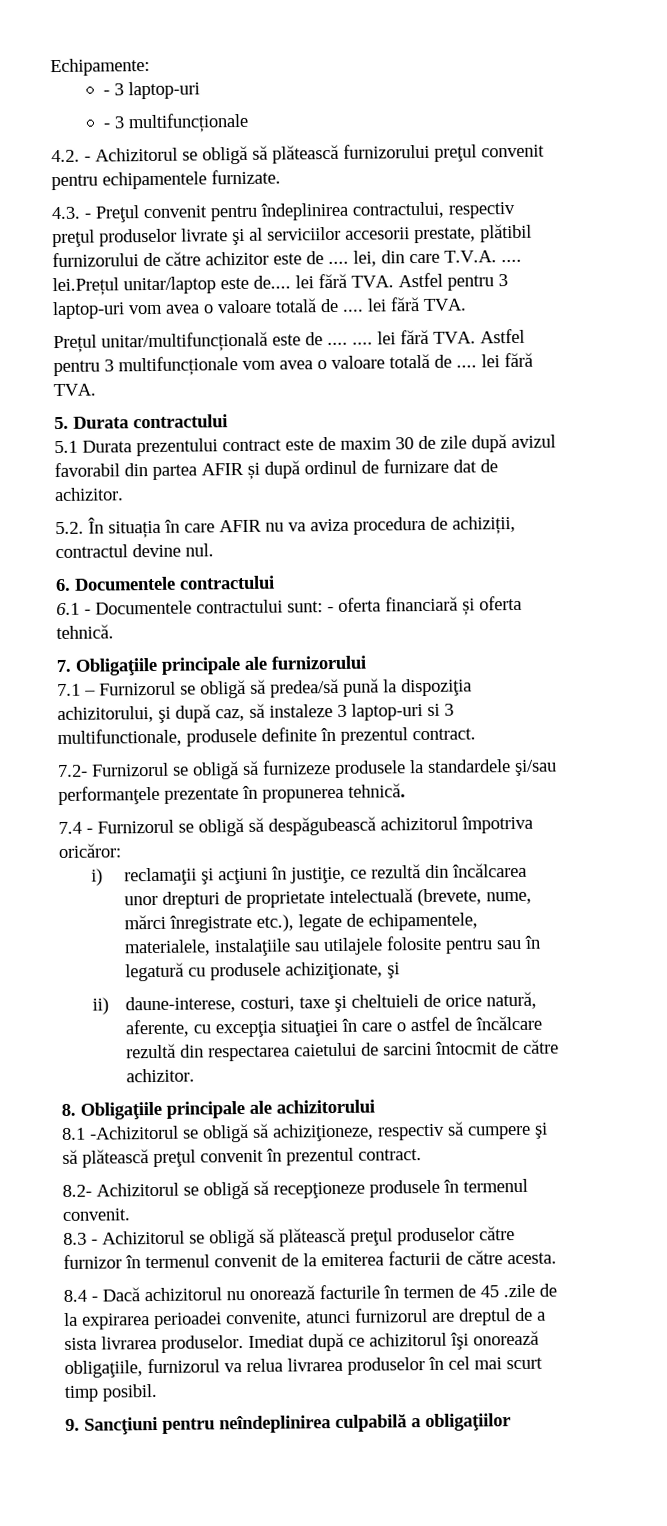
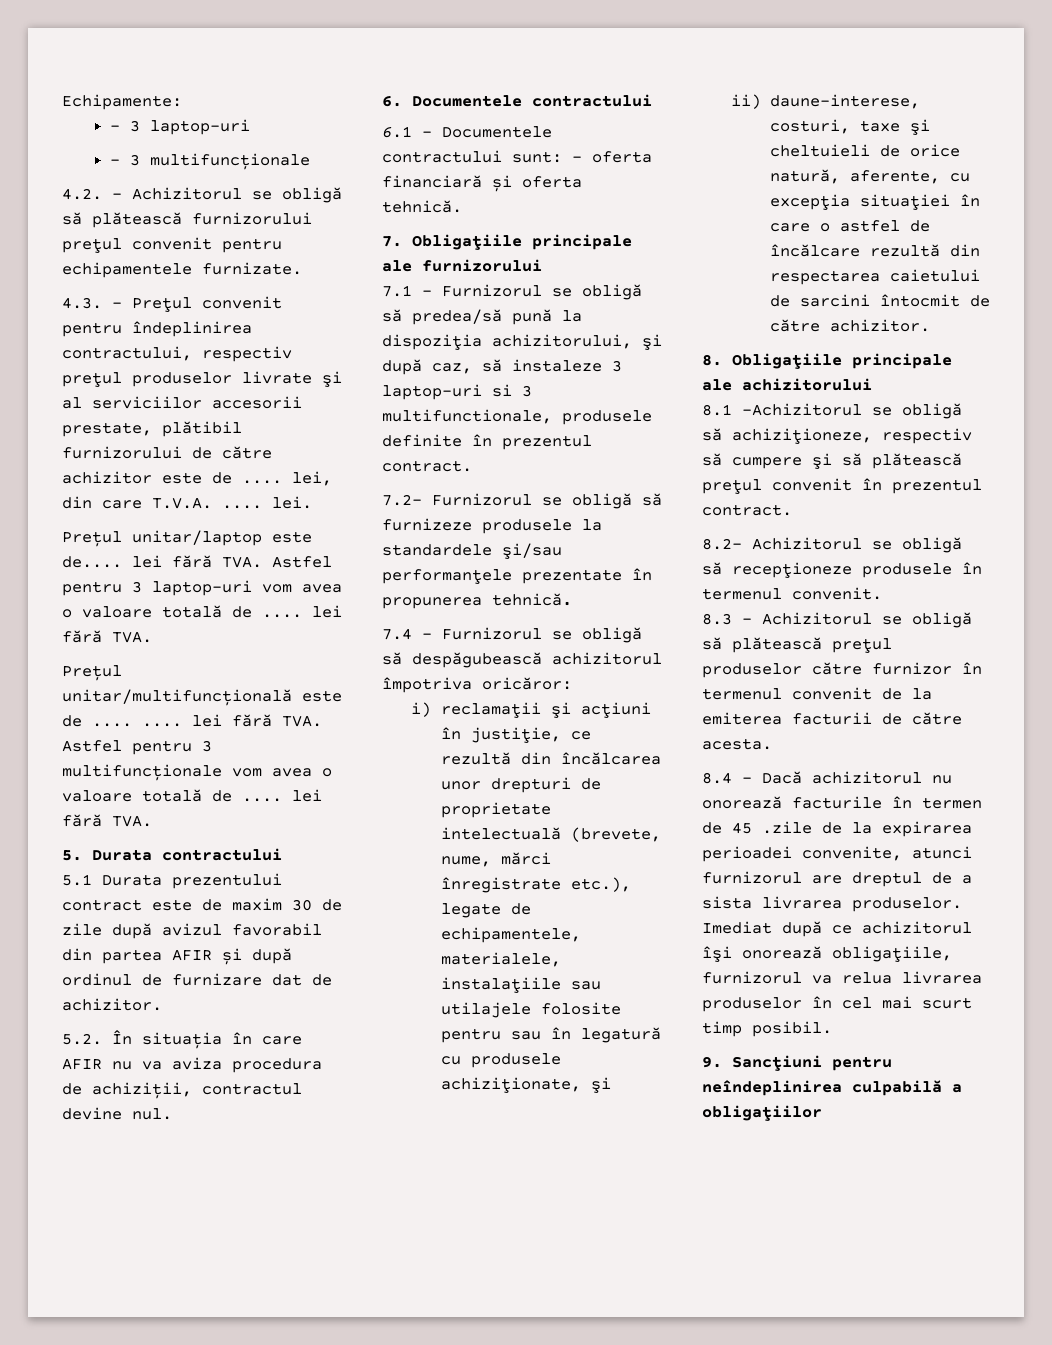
[52,277,119,297] lei.Prețul -> [272,496,312,509] [62,531,122,547] lei. // Prețul

